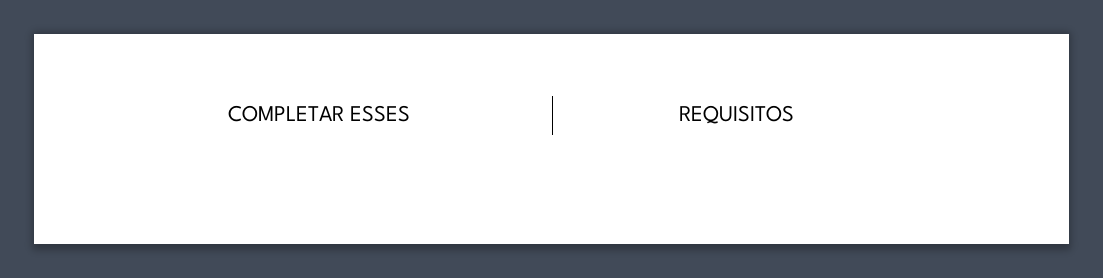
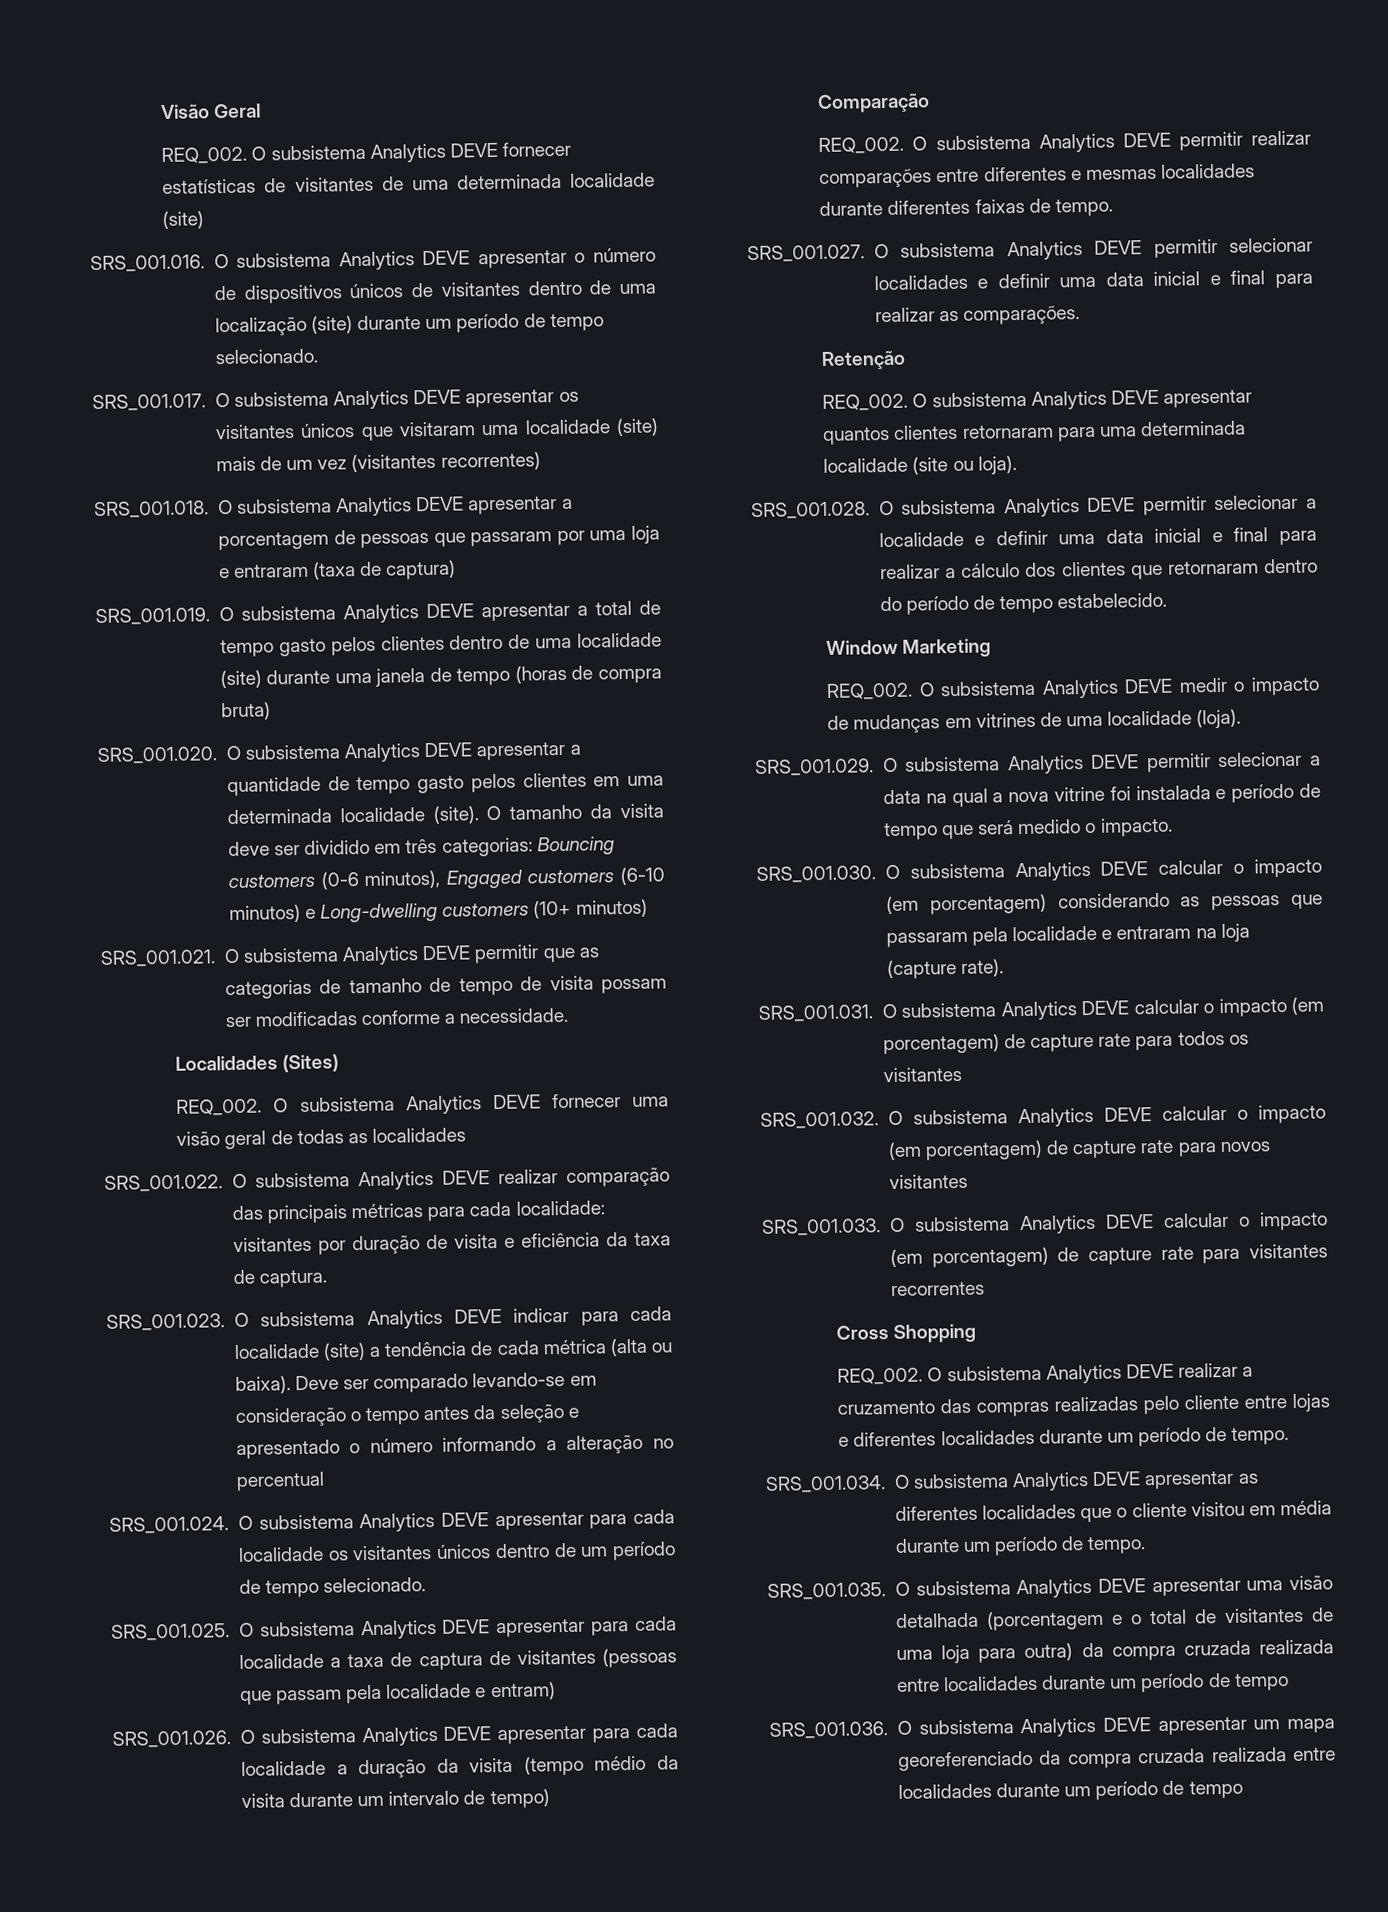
[228,105,795,124] COMPLETAR ESSES REQUISITOS -> [161,103,262,119] [161,141,571,164] [162,172,655,194] [162,210,205,229] [90,247,656,273] [213,280,656,304] [214,313,604,337] [214,348,318,365] [92,389,579,412] [214,417,659,441] [215,451,541,473] [94,496,573,519] [217,525,660,551] [218,559,457,580] [95,600,662,626] [219,632,663,658] [219,664,662,689] [220,701,271,721] [97,741,581,765] [226,772,664,797] [226,803,664,825] [227,836,615,857] [227,866,665,890] [228,898,648,924] [100,944,600,968] [224,975,667,1000] [224,1007,569,1028] [175,1053,340,1073] [176,1093,669,1116] [176,1127,466,1150] [104,1167,670,1192] [231,1200,605,1224] [232,1232,671,1255] [232,1269,328,1288] [106,1306,672,1331] [233,1337,673,1361] [234,1372,597,1395] [234,1404,579,1428] [235,1434,674,1460] [235,1471,325,1492] [109,1509,675,1534] [237,1541,676,1562] [238,1577,427,1598] [111,1616,677,1641] [238,1647,678,1671] [239,1681,556,1705] [112,1723,678,1748] [240,1755,679,1779] [240,1788,550,1809] [817,93,931,114] [818,130,1311,155] [819,163,1255,189] [819,198,1113,217] [747,237,1313,263] [873,270,1313,291] [874,305,1081,325] [821,350,907,370] [822,389,1252,411] [822,420,1246,445] [823,455,1017,475] [751,494,1317,520] [878,527,1317,548] [879,558,1318,580] [879,592,1168,615] [826,638,992,658] [826,676,1320,700] [827,708,1242,734] [755,751,1321,777] [882,783,1321,808] [883,817,1173,841] [756,858,1322,884] [885,892,1323,915] [885,923,1250,948] [886,958,1005,980] [758,996,1324,1023] [882,1030,1249,1055] [882,1066,962,1083] [760,1104,1326,1130] [887,1139,1271,1161] [888,1173,968,1190] [762,1211,1328,1236] [889,1243,1328,1268] [889,1281,985,1297] [836,1323,977,1344] [837,1362,1254,1385] [837,1393,1330,1417] [838,1426,1290,1447] [765,1470,1259,1493] [894,1500,1332,1523] [894,1536,1147,1556] [767,1575,1333,1600] [895,1607,1334,1631] [895,1639,1334,1664] [896,1672,1289,1693] [769,1716,1335,1739] [897,1747,1336,1772] [897,1780,1243,1800] Visão Geral // REQ_002. O subsistema Analytics DEVE fornecer estatísticas de visitantes de uma determinada localidade (site) // SRS_001.016. O subsistema Analytics DEVE apresentar o número de dispositivos únicos de visitantes dentro de uma localização (site) durante um período de tempo selecionado. // SRS_001.017. O subsistema Analytics DEVE apresentar os visitantes únicos que visitaram uma localidade (site) mais de um vez (visitantes recorrentes) // SRS_001.018. O subsistema Analytics DEVE apresentar a porcentagem de pessoas que passaram por uma loja e entraram (taxa de captura) // SRS_001.019. O subsistema Analytics DEVE apresentar a total de tempo gasto pelos clientes dentro de uma localidade (site) durante uma janela de tempo (horas de compra bruta) // SRS_001.020. O subsistema Analytics DEVE apresentar a quantidade de tempo gasto pelos clientes em uma determinada localidade (site). O tamanho da visita deve ser dividido em três categorias: Bouncing customers (0-6 minutos), Engaged customers (6-10 minutos) e Long-dwelling customers (10+ minutos) // SRS_001.021. O subsistema Analytics DEVE permitir que as categorias de tamanho de tempo de visita possam ser modificadas conforme a necessidade. // Localidades (Sites) // REQ_002. O subsistema Analytics DEVE fornecer uma visão geral de todas as localidades // SRS_001.022. O subsistema Analytics DEVE realizar comparação das principais métricas para cada localidade: visitantes por duração de visita e eficiência da taxa de captura. // SRS_001.023. O subsistema Analytics DEVE indicar para cada localidade (site) a tendência de cada métrica (alta ou baixa). Deve ser comparado levando-se em consideração o tempo antes da seleção e apresentado o número informando a alteração no percentual // SRS_001.024. O subsistema Analytics DEVE apresentar para cada localidade os visitantes únicos dentro de um período de tempo selecionado. // SRS_001.025. O subsistema Analytics DEVE apresentar para cada localidade a taxa de captura de visitantes (pessoas que passam pela localidade e entram) // SRS_001.026. O subsistema Analytics DEVE apresentar para cada localidade a duração da visita (tempo médio da visita durante um intervalo de tempo) // Comparação // REQ_002. O subsistema Analytics DEVE permitir realizar comparações entre diferentes e mesmas localidades durante diferentes faixas de tempo. // SRS_001.027. O subsistema Analytics DEVE permitir selecionar localidades e definir uma data inicial e final para realizar as comparações. // Retenção // REQ_002. O subsistema Analytics DEVE apresentar quantos clientes retornaram para uma determinada localidade (site ou loja). // SRS_001.028. O subsistema Analytics DEVE permitir selecionar a localidade e definir uma data inicial e final para realizar a cálculo dos clientes que retornaram dentro do período de tempo estabelecido. // Window Marketing // REQ_002. O subsistema Analytics DEVE medir o impacto de mudanças em vitrines de uma localidade (loja). // SRS_001.029. O subsistema Analytics DEVE permitir selecionar a data na qual a nova vitrine foi instalada e período de tempo que será medido o impacto. // SRS_001.030. O subsistema Analytics DEVE calcular o impacto (em porcentagem) considerando as pessoas que passaram pela localidade e entraram na loja (capture rate). // SRS_001.031. O subsistema Analytics DEVE calcular o impacto (em porcentagem) de capture rate para todos os visitantes // SRS_001.032. O subsistema Analytics DEVE calcular o impacto (em porcentagem) de capture rate para novos visitantes // SRS_001.033. O subsistema Analytics DEVE calcular o impacto (em porcentagem) de capture rate para visitantes recorrentes // Cross Shopping // REQ_002. O subsistema Analytics DEVE realizar a cruzamento das compras realizadas pelo cliente entre lojas e diferentes localidades durante um período de tempo. // SRS_001.034. O subsistema Analytics DEVE apresentar as diferentes localidades que o cliente visitou em média durante um período de tempo. // SRS_001.035. O subsistema Analytics DEVE apresentar uma visão detalhada (porcentagem e o total de visitantes de uma loja para outra) da compra cruzada realizada entre localidades durante um período de tempo // SRS_001.036. O subsistema Analytics DEVE apresentar um mapa georeferenciado da compra cruzada realizada entre localidades durante um período de tempo

